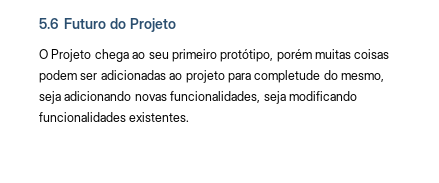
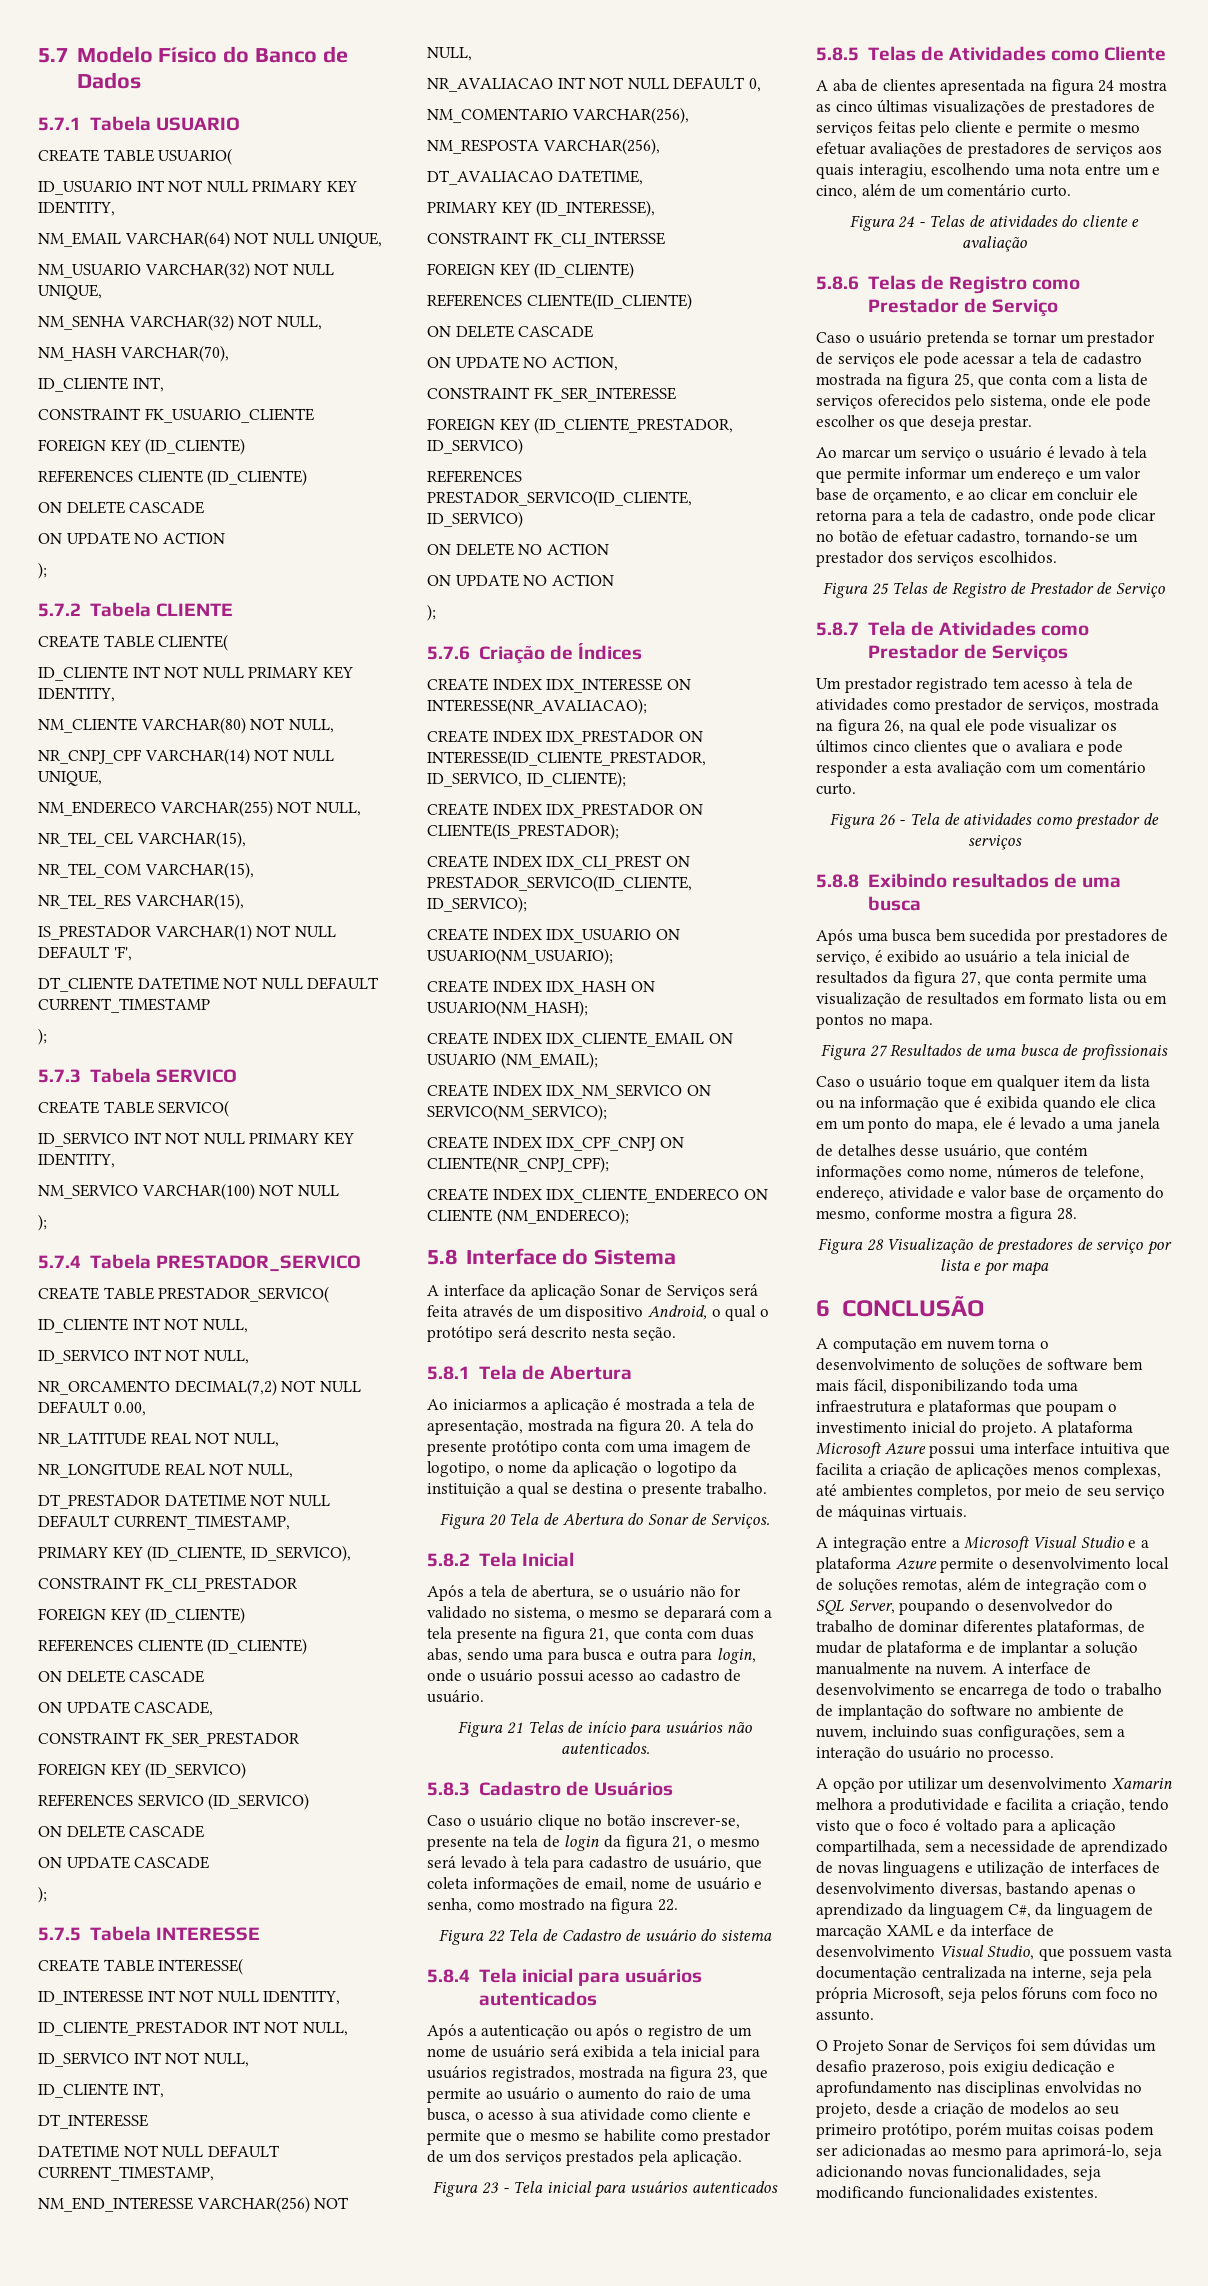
[39,18,176,32] [39,49,129,62] 5.6 Futuro do Projeto // O Projeto chega -> [38,46,348,63] [76,72,141,89] [38,116,240,131] [38,148,233,165] [38,180,357,195] [38,201,115,216] [38,231,383,248] [38,262,334,279] [38,284,102,300] [38,314,322,331] [38,345,229,362] [38,377,164,392] [38,408,314,423] [38,438,246,455] [38,469,308,486] [38,501,205,514] [38,532,225,545] [38,562,47,579] [38,602,233,617] [38,634,229,651] [38,666,353,681] [38,687,115,702] [38,717,334,734] [38,748,334,765] [38,770,102,786] [38,800,361,817] [38,831,246,848] [38,862,254,879] [38,893,244,910] [38,924,336,941] [38,946,132,961] [38,977,380,992] [38,998,210,1013] [38,1028,47,1045] [38,1068,237,1083] [38,1100,230,1117] [38,1132,354,1147] [38,1153,115,1168] [38,1183,339,1200] [38,1214,47,1231] [38,1254,361,1272] [38,1286,330,1303] [38,1318,248,1333] [38,1349,249,1364] [38,1379,361,1396] [38,1401,146,1416] [38,1432,279,1447] [38,1463,293,1478] [38,1494,330,1509] [38,1515,290,1530] [38,1545,351,1562] [38,1577,298,1592] [38,1607,246,1624] [38,1638,308,1655] [38,1670,205,1683] [38,1701,214,1716] [38,1732,300,1747] [38,1762,247,1779] [38,1793,310,1810] [38,1825,205,1838] [38,1856,210,1869] [38,1886,47,1903] [38,1926,260,1941] [38,1958,244,1975] [38,1990,341,2005] [38,2021,348,2036] [38,2052,249,2067] [38,2083,164,2098] [38,2114,148,2129] [38,2145,280,2158] [38,2166,214,2181] [38,2196,350,2213] [427,47,472,61] [427,77,761,92] [427,107,689,124] [427,138,660,155] [427,170,643,185] [427,200,656,217] [427,232,665,247] [427,262,635,279] [427,293,692,310] [427,325,594,338] [427,356,618,371] [427,387,676,402] [427,417,734,434] [427,438,523,455] [427,470,522,483] [427,490,692,507] [427,511,523,528] [427,543,609,556] [427,574,614,587] [427,604,436,621] [427,642,642,664] [427,678,691,693] [427,698,647,715] [427,730,703,745] [427,750,706,767] [427,771,626,788] [427,803,703,818] [427,823,619,840] [427,855,690,870] [427,875,692,892] [427,896,527,913] [427,928,680,943] [427,948,613,965] [427,980,655,995] [427,1000,588,1017] [427,1032,733,1047] [427,1052,598,1069] [427,1084,711,1099] [427,1104,607,1121] [427,1136,684,1151] [427,1156,609,1173] [427,1188,768,1203] [427,1208,629,1225] [427,1248,677,1265] [427,1284,759,1300] [427,1305,769,1321] [427,1326,677,1342] [427,1365,632,1380] [427,1398,755,1414] [427,1419,755,1435] [427,1440,751,1456] [427,1461,738,1477] [427,1482,768,1498] [440,1513,770,1529] [427,1552,574,1567] [427,1585,742,1601] [427,1606,772,1622] [427,1627,754,1643] [427,1648,756,1664] [427,1669,742,1685] [427,1690,484,1703] [458,1721,752,1738] [560,1742,650,1754] [427,1781,673,1796] [427,1814,740,1830] [427,1835,761,1851] [427,1856,762,1872] [427,1877,763,1892] [427,1898,678,1914] [439,1929,772,1945] [427,1968,702,1986] [478,1991,597,2006] [427,2024,752,2040] [427,2045,760,2061] [427,2066,768,2082] [427,2087,751,2103] [427,2108,751,2123] [427,2129,772,2145] [427,2150,742,2166] [433,2181,778,2198] [816,46,1167,61] [816,79,1167,95] [816,99,1155,116] [816,121,1141,137] [816,142,1162,158] [816,163,1161,179] [816,184,1071,199] [849,215,1140,231] [961,236,1027,252] [816,275,1080,294] [867,298,1058,317] [816,331,1156,347] [816,352,1142,368] [816,373,1149,389] [816,394,1151,410] [816,415,1033,431] [816,446,1148,461] [816,467,1142,483] [816,488,1138,503] [816,509,1156,525] [816,530,1138,545] [816,551,1057,567] [823,582,1165,598] [816,621,1089,636] [867,644,1068,663] [816,677,1134,693] [816,698,1159,714] [816,719,1117,735] [816,739,1124,756] [816,761,1146,777] [816,783,856,795] [830,813,1159,830] [967,835,1022,850] [816,873,1121,888] [867,896,921,911] [816,929,1169,945] [816,950,1130,965] [816,971,1148,987] [816,992,1168,1007] [816,1014,934,1029] [820,1044,1169,1061] [816,1075,1150,1091] [816,1096,1156,1112] [816,1117,1160,1133] [816,1144,1088,1160] [816,1164,1144,1180] [816,1186,1165,1201] [816,1207,1077,1223] [817,1238,1173,1255] [939,1259,1050,1276] [816,1296,984,1317] [816,1338,1049,1353] [816,1358,1143,1373] [816,1379,1079,1395] [816,1400,1117,1416] [816,1421,1133,1437] [816,1442,1170,1458] [816,1463,1161,1479] [816,1484,1166,1500] [816,1505,968,1521] [816,1536,1149,1552] [816,1557,1169,1573] [816,1578,1148,1594] [816,1599,1113,1615] [816,1620,1145,1636] [816,1641,1139,1657] [816,1662,1091,1675] [816,1683,1162,1699] [816,1704,1124,1720] [816,1725,1125,1741] [816,1746,1055,1762] [816,1777,1172,1793] [816,1798,1170,1814] [816,1819,1116,1835] [816,1840,1168,1856] [816,1861,1161,1877] [816,1882,1137,1898] [816,1903,1153,1919] [816,1924,1054,1939] [816,1945,1172,1961] [816,1966,1152,1982] [816,1987,1159,2003] [816,2009,874,2021] [816,2038,1156,2055] [816,2060,1115,2076] [816,2081,1143,2097] [816,2102,1069,2118] 5.7 Modelo Físico do Banco de Dados // 5.7.1 Tabela USUARIO // CREATE TABLE USUARIO( // ID_USUARIO INT NOT NULL PRIMARY KEY IDENTITY, // NM_EMAIL VARCHAR(64) NOT NULL UNIQUE, // NM_USUARIO VARCHAR(32) NOT NULL UNIQUE, // NM_SENHA VARCHAR(32) NOT NULL, // NM_HASH VARCHAR(70), // ID_CLIENTE INT, // CONSTRAINT FK_USUARIO_CLIENTE // FOREIGN KEY (ID_CLIENTE) // REFERENCES CLIENTE (ID_CLIENTE) // ON DELETE CASCADE // ON UPDATE NO ACTION // ); // 5.7.2 Tabela CLIENTE // CREATE TABLE CLIENTE( // ID_CLIENTE INT NOT NULL PRIMARY KEY IDENTITY, // NM_CLIENTE VARCHAR(80) NOT NULL, // NR_CNPJ_CPF VARCHAR(14) NOT NULL UNIQUE, // NM_ENDERECO VARCHAR(255) NOT NULL, // NR_TEL_CEL VARCHAR(15), // NR_TEL_COM VARCHAR(15), // NR_TEL_RES VARCHAR(15), // IS_PRESTADOR VARCHAR(1) NOT NULL DEFAULT 'F', // DT_CLIENTE DATETIME NOT NULL DEFAULT CURRENT_TIMESTAMP // ); // 5.7.3 Tabela SERVICO // CREATE TABLE SERVICO( // ID_SERVICO INT NOT NULL PRIMARY KEY IDENTITY, // NM_SERVICO VARCHAR(100) NOT NULL // ); // 5.7.4 Tabela PRESTADOR_SERVICO // CREATE TABLE PRESTADOR_SERVICO( // ID_CLIENTE INT NOT NULL, // ID_SERVICO INT NOT NULL, // NR_ORCAMENTO DECIMAL(7,2) NOT NULL DEFAULT 0.00, // NR_LATITUDE REAL NOT NULL, // NR_LONGITUDE REAL NOT NULL, // DT_PRESTADOR DATETIME NOT NULL DEFAULT CURRENT_TIMESTAMP, // PRIMARY KEY (ID_CLIENTE, ID_SERVICO), // CONSTRAINT FK_CLI_PRESTADOR // FOREIGN KEY (ID_CLIENTE) // REFERENCES CLIENTE (ID_CLIENTE) // ON DELETE CASCADE // ON UPDATE CASCADE, // CONSTRAINT FK_SER_PRESTADOR // FOREIGN KEY (ID_SERVICO) // REFERENCES SERVICO (ID_SERVICO) // ON DELETE CASCADE // ON UPDATE CASCADE // ); // 5.7.5 Tabela INTERESSE // CREATE TABLE INTERESSE( // ID_INTERESSE INT NOT NULL IDENTITY, // ID_CLIENTE_PRESTADOR INT NOT NULL, // ID_SERVICO INT NOT NULL, // ID_CLIENTE INT, // DT_INTERESSE // DATETIME NOT NULL DEFAULT CURRENT_TIMESTAMP, // NM_END_INTERESSE VARCHAR(256) NOT NULL, // NR_AVALIACAO INT NOT NULL DEFAULT 0, // NM_COMENTARIO VARCHAR(256), // NM_RESPOSTA VARCHAR(256), // DT_AVALIACAO DATETIME, // PRIMARY KEY (ID_INTERESSE), // CONSTRAINT FK_CLI_INTERSSE // FOREIGN KEY (ID_CLIENTE) // REFERENCES CLIENTE(ID_CLIENTE) // ON DELETE CASCADE // ON UPDATE NO ACTION, // CONSTRAINT FK_SER_INTERESSE // FOREIGN KEY (ID_CLIENTE_PRESTADOR, ID_SERVICO) // REFERENCES PRESTADOR_SERVICO(ID_CLIENTE, ID_SERVICO) // ON DELETE NO ACTION // ON UPDATE NO ACTION // ); // 5.7.6 Criação de Índices // CREATE INDEX IDX_INTERESSE ON INTERESSE(NR_AVALIACAO); // CREATE INDEX IDX_PRESTADOR ON INTERESSE(ID_CLIENTE_PRESTADOR, ID_SERVICO, ID_CLIENTE); // CREATE INDEX IDX_PRESTADOR ON CLIENTE(IS_PRESTADOR); // CREATE INDEX IDX_CLI_PREST ON PRESTADOR_SERVICO(ID_CLIENTE, ID_SERVICO); // CREATE INDEX IDX_USUARIO ON USUARIO(NM_USUARIO); // CREATE INDEX IDX_HASH ON USUARIO(NM_HASH); // CREATE INDEX IDX_CLIENTE_EMAIL ON USUARIO (NM_EMAIL); // CREATE INDEX IDX_NM_SERVICO ON SERVICO(NM_SERVICO); // CREATE INDEX IDX_CPF_CNPJ ON CLIENTE(NR_CNPJ_CPF); // CREATE INDEX IDX_CLIENTE_ENDERECO ON CLIENTE (NM_ENDERECO); // 5.8 Interface do Sistema // A interface da aplicação Sonar de Serviços será feita através de um dispositivo Android, o qual o protótipo será descrito nesta seção. // 5.8.1 Tela de Abertura // Ao iniciarmos a aplicação é mostrada a tela de apresentação, mostrada na figura 20. A tela do presente protótipo conta com uma imagem de logotipo, o nome da aplicação o logotipo da instituição a qual se destina o presente trabalho. // Figura 20 Tela de Abertura do Sonar de Serviços. // 5.8.2 Tela Inicial // Após a tela de abertura, se o usuário não for validado no sistema, o mesmo se deparará com a tela presente na figura 21, que conta com duas abas, sendo uma para busca e outra para login, onde o usuário possui acesso ao cadastro de usuário. // Figura 21 Telas de início para usuários não autenticados. // 5.8.3 Cadastro de Usuários // Caso o usuário clique no botão inscrever-se, presente na tela de login da figura 21, o mesmo será levado à tela para cadastro de usuário, que coleta informações de email, nome de usuário e senha, como mostrado na figura 22. // Figura 22 Tela de Cadastro de usuário do sistema // 5.8.4 Tela inicial para usuários autenticados // Após a autenticação ou após o registro de um nome de usuário será exibida a tela inicial para usuários registrados, mostrada na figura 23, que permite ao usuário o aumento do raio de uma busca, o acesso à sua atividade como cliente e permite que o mesmo se habilite como prestador de um dos serviços prestados pela aplicação. // Figura 23 - Tela inicial para usuários autenticados // 5.8.5 Telas de Atividades como Cliente // A aba de clientes apresentada na figura 24 mostra as cinco últimas visualizações de prestadores de serviços feitas pelo cliente e permite o mesmo efetuar avaliações de prestadores de serviços aos quais interagiu, escolhendo uma nota entre um e cinco, além de um comentário curto. // Figura 24 - Telas de atividades do cliente e avaliação // 5.8.6 Telas de Registro como Prestador de Serviço // Caso o usuário pretenda se tornar um prestador de serviços ele pode acessar a tela de cadastro mostrada na figura 25, que conta com a lista de serviços oferecidos pelo sistema, onde ele pode escolher os que deseja prestar. // Ao marcar um serviço o usuário é levado à tela que permite informar um endereço e um valor base de orçamento, e ao clicar em concluir ele retorna para a tela de cadastro, onde pode clicar no botão de efetuar cadastro, tornando-se um prestador dos serviços escolhidos. // Figura 25 Telas de Registro de Prestador de Serviço // 5.8.7 Tela de Atividades como Prestador de Serviços // Um prestador registrado tem acesso à tela de atividades como prestador de serviços, mostrada na figura 26, na qual ele pode visualizar os últimos cinco clientes que o avaliara e pode responder a esta avaliação com um comentário curto. // Figura 26 - Tela de atividades como prestador de serviços // 5.8.8 Exibindo resultados de uma busca // Após uma busca bem sucedida por prestadores de serviço, é exibido ao usuário a tela inicial de resultados da figura 27, que conta permite uma visualização de resultados em formato lista ou em pontos no mapa. // Figura 27 Resultados de uma busca de profissionais // Caso o usuário toque em qualquer item da lista ou na informação que é exibida quando ele clica em um ponto do mapa, ele é levado a uma janela // de detalhes desse usuário, que contém informações como nome, números de telefone, endereço, atividade e valor base de orçamento do mesmo, conforme mostra a figura 28. // Figura 28 Visualização de prestadores de serviço por lista e por mapa // 6 CONCLUSÃO // A computação em nuvem torna o desenvolvimento de soluções de software bem mais fácil, disponibilizando toda uma infraestrutura e plataformas que poupam o investimento inicial do projeto. A plataforma Microsoft Azure possui uma interface intuitiva que facilita a criação de aplicações menos complexas, até ambientes completos, por meio de seu serviço de máquinas virtuais. // A integração entre a Microsoft Visual Studio e a plataforma Azure permite o desenvolvimento local de soluções remotas, além de integração com o SQL Server, poupando o desenvolvedor do trabalho de dominar diferentes plataformas, de mudar de plataforma e de implantar a solução manualmente na nuvem. A interface de desenvolvimento se encarrega de todo o trabalho de implantação do software no ambiente de nuvem, incluindo suas configurações, sem a interação do usuário no processo. // A opção por utilizar um desenvolvimento Xamarin melhora a produtividade e facilita a criação, tendo visto que o foco é voltado para a aplicação compartilhada, sem a necessidade de aprendizado de novas linguagens e utilização de interfaces de desenvolvimento diversas, bastando apenas o aprendizado da linguagem C#, da linguagem de marcação XAML e da interface de desenvolvimento Visual Studio, que possuem vasta documentação centralizada na interne, seja pela própria Microsoft, seja pelos fóruns com foco no assunto. // O Projeto Sonar de Serviços foi sem dúvidas um desafio prazeroso, pois exigiu dedicação e aprofundamento nas disciplinas envolvidas no projeto, desde a criação de modelos
[185,70,384,83] projeto para completude do mesmo, -> [951,2144,1129,2160] mesmo para aprimorá-lo,

